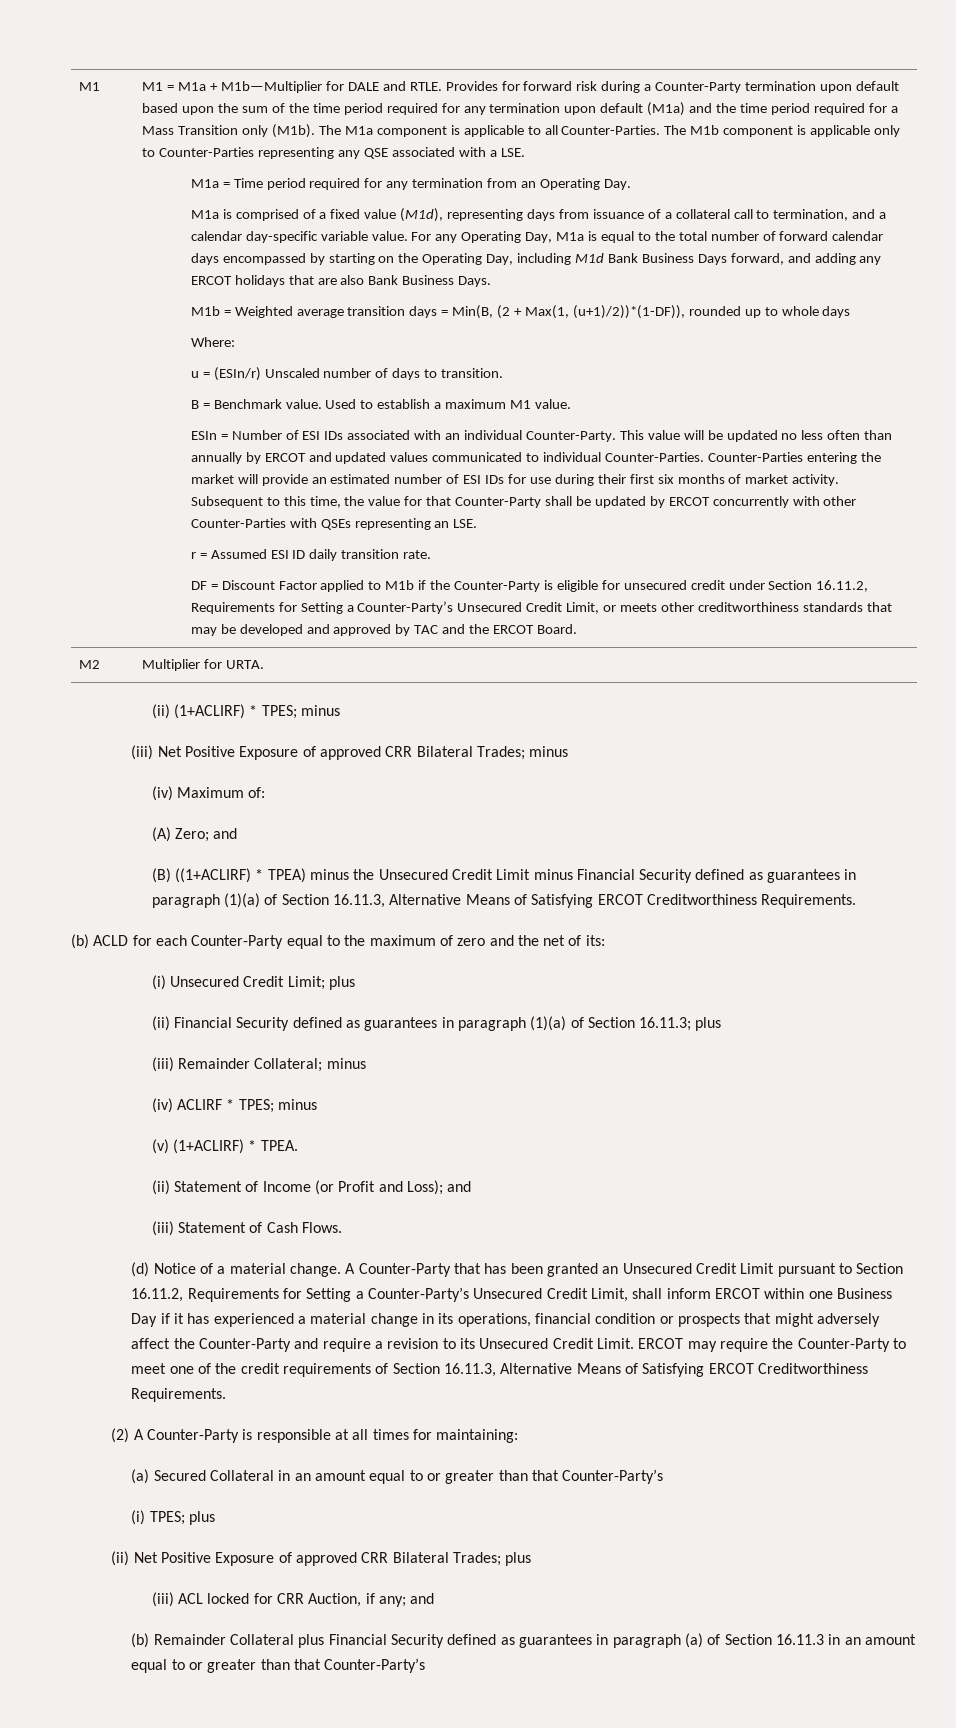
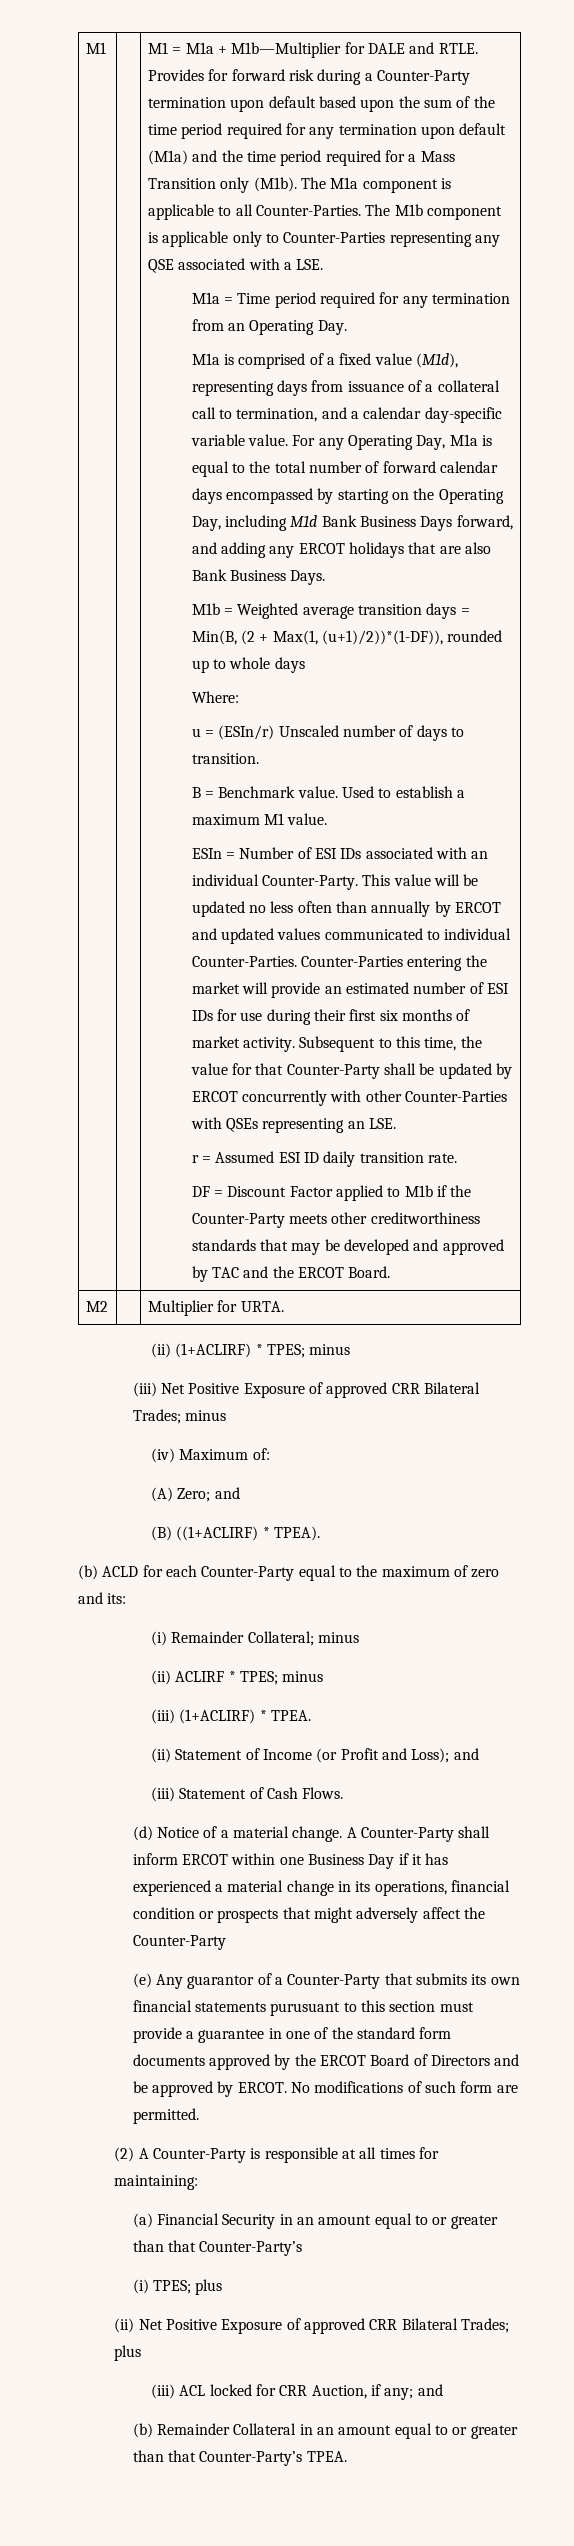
[543,580,869,592] [190,601,617,614] is eligible for unsecured credit under Section 16.11.2, Requirements for Setting a Counter-Party’s Unsecured Credit Limit, or -> (285, 1220) none
[267,868,857,883] [151,893,857,908] TPEA) minus the Unsecured Credit Limit minus Financial Security defined as guarantees in paragraph (1)(a) of Section 16.11.3, Alternative Means of Satisfying ERCOT Creditworthiness Requirements. -> [273,1526,320,1541] TPEA).
[517,935,582,946] the net of -> (103, 1598) none
[169,976,355,990] [151,1016,722,1031] [151,1057,174,1072] Unsecured Credit Limit; plus // (ii) Financial Security defined as guarantees in paragraph (1)(a) of Section 16.11.3; plus // (iii) -> (167, 1638) none
[151,1098,173,1113] (iv) -> [150,1670,171,1685] (ii)
[151,1139,169,1154] (v) -> [150,1709,175,1724] (iii)
[454,1263,904,1277] [131,1287,629,1302] that has been granted an Unsecured Credit Limit pursuant to Section 16.11.2, Requirements for Setting a Counter-Party’s Unsecured Credit Limit, -> (454, 1834) none
[294,1338,906,1352] [131,1363,868,1377] [131,1388,227,1402] and require a revision to its Unsecured Credit Limit. ERCOT may require the Counter-Party to meet one of the credit requirements of Section 16.11.3, Alternative Means of Satisfying ERCOT Creditworthiness Requirements. -> [132,1973,520,1989] [132,2000,474,2016] [132,2027,452,2043] [132,2054,520,2070] [132,2081,518,2097] [132,2108,199,2124] // (e) Any guarantor of a Counter-Party that submits its own financial statements purusuant to this section must provide a guarantee in one of the standard form documents approved by the ERCOT Board of Directors and be approved by ERCOT. No modifications of such form are permitted.
[153,1470,275,1481] Secured Collateral -> [157,2213,276,2229] Financial Security
[298,1633,824,1648] plus Financial Security defined as guarantees in paragraph (a) of Section 16.11.3 -> (297, 2429) none
(426, 1665) none -> [306,2451,347,2462] TPEA.

